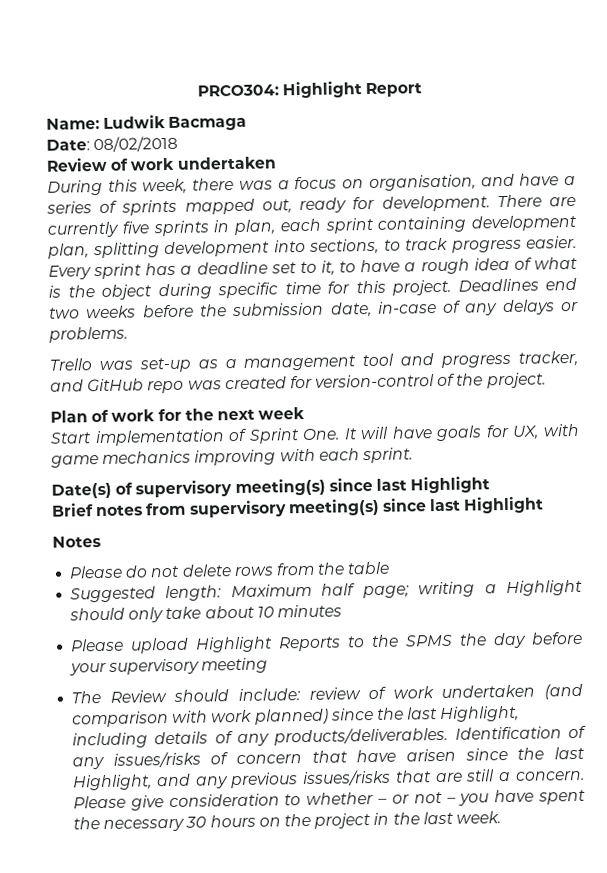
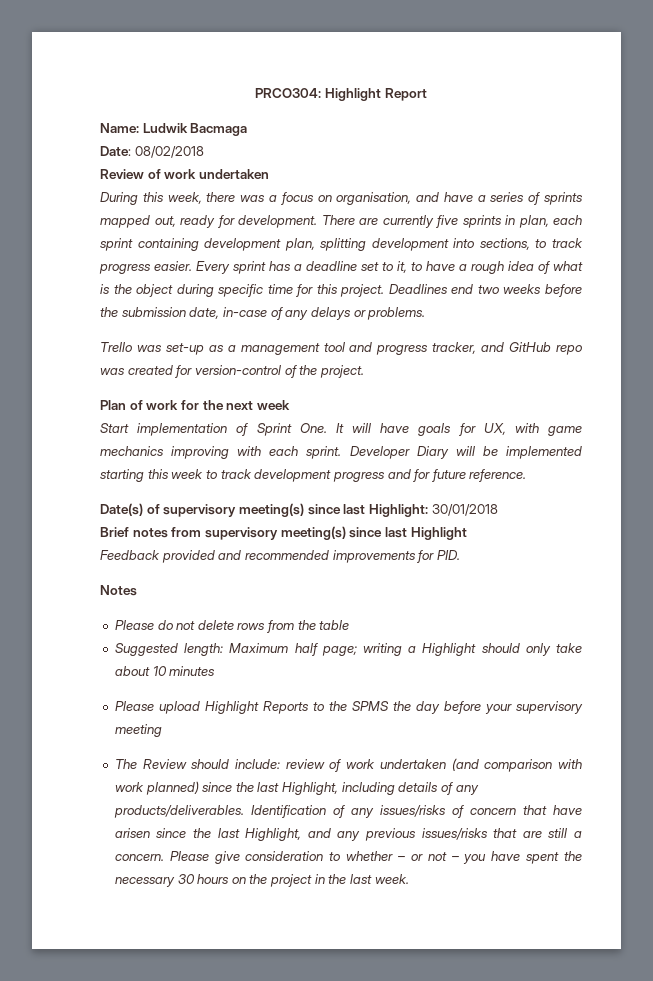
(413, 455) none -> [349,446,582,459] [100,469,527,482] Developer Diary will be implemented starting this week to track development progress and for future reference.
[410,476,491,494] Highlight -> [368,504,498,517] Highlight: 30/01/2018
(545, 505) none -> [100,550,460,563] // Feedback provided and recommended improvements for PID.

